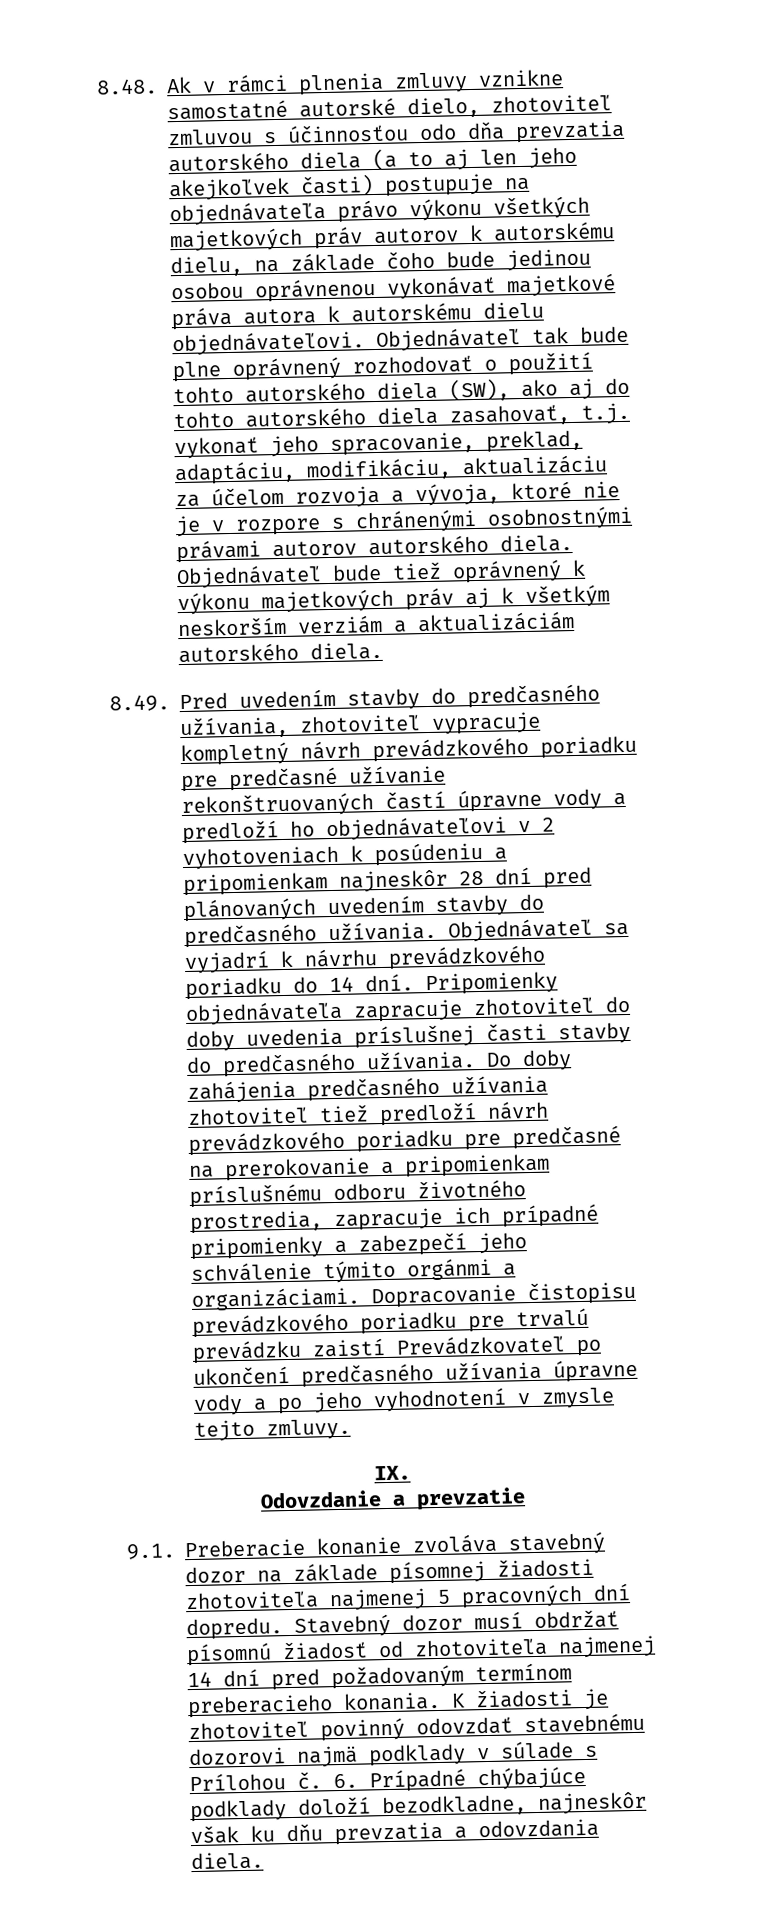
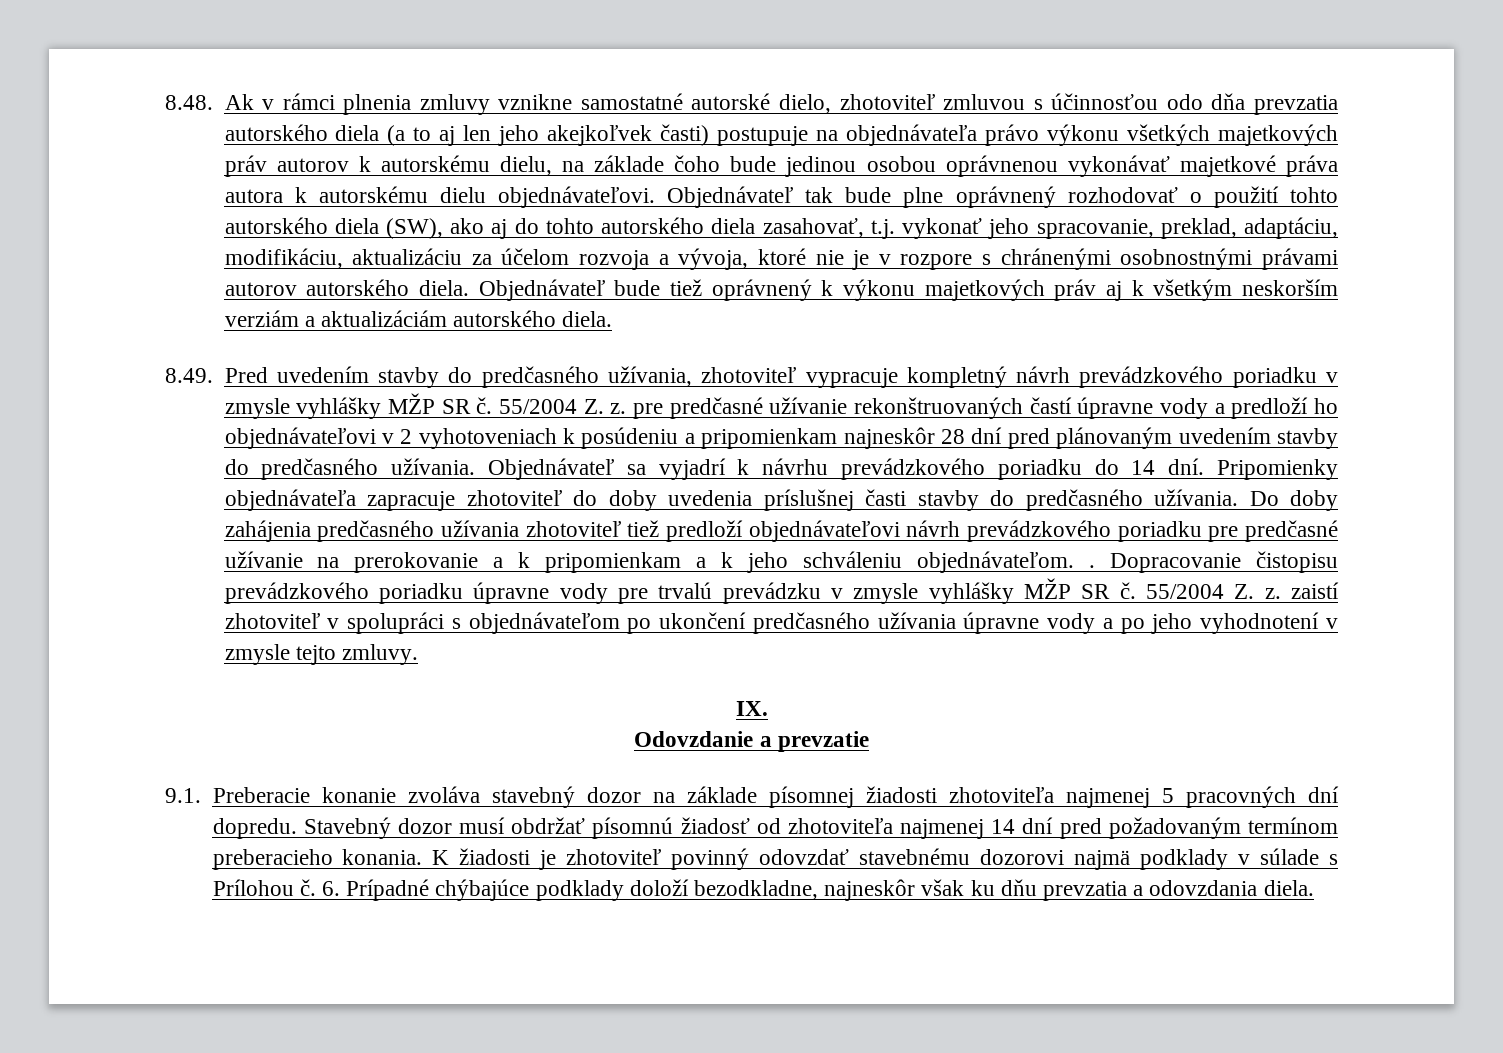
(637, 747) none -> [1326,372,1338,383] [224,393,627,419] v zmysle vyhlášky MŽP SR č. 55/2004 Z. z.
[183,897,317,923] plánovaných -> [1056,427,1173,449] plánovaným
[487,1100,549,1120] [188,1125,621,1156] návrh prevádzkového poriadku pre predčasné -> [748,520,1338,542] [224,551,303,568] objednávateľovi návrh prevádzkového poriadku pre predčasné užívanie
[404,1153,550,1178] [189,1179,526,1208] [190,1203,599,1234] [190,1232,527,1260] [191,1257,516,1284] [191,1286,360,1311] pripomienkam príslušnému odboru životného prostredia, zapracuje ich prípadné pripomienky a zabezpečí jeho schválenie týmito orgánmi a organizáciami. -> [518,551,1096,573] k pripomienkam a k jeho schváleniu objednávateľom. .
(457, 1323) none -> [473,582,608,604] úpravne vody
[312,1334,565,1358] zaistí Prevádzkovateľ -> [830,578,1339,604] [224,612,620,634] v zmysle vyhlášky MŽP SR č. 55/2004 Z. z. zaistí zhotoviteľ v spolupráci s objednávateľom

